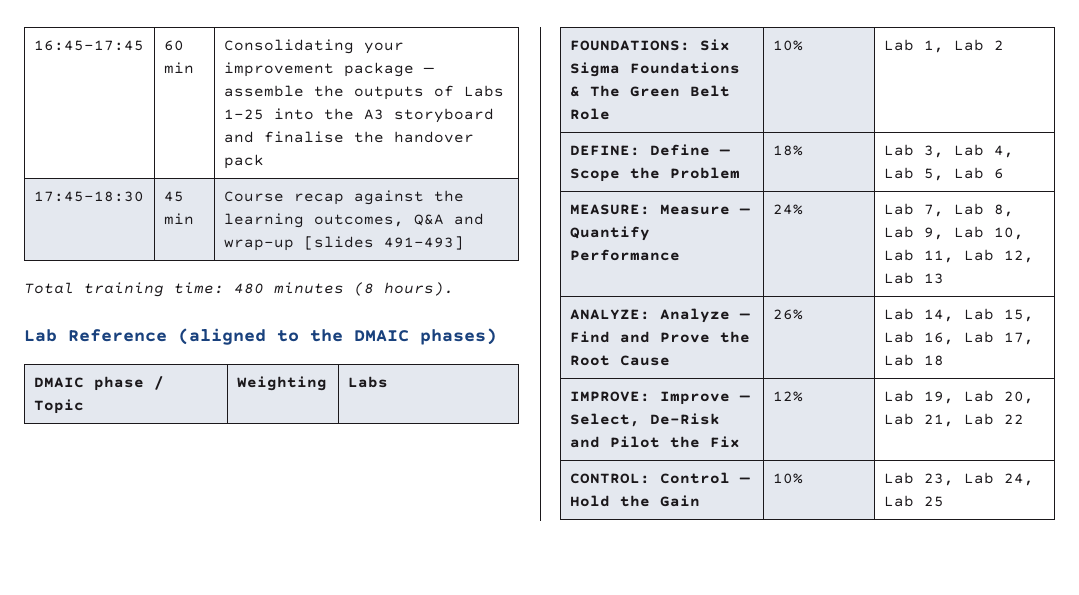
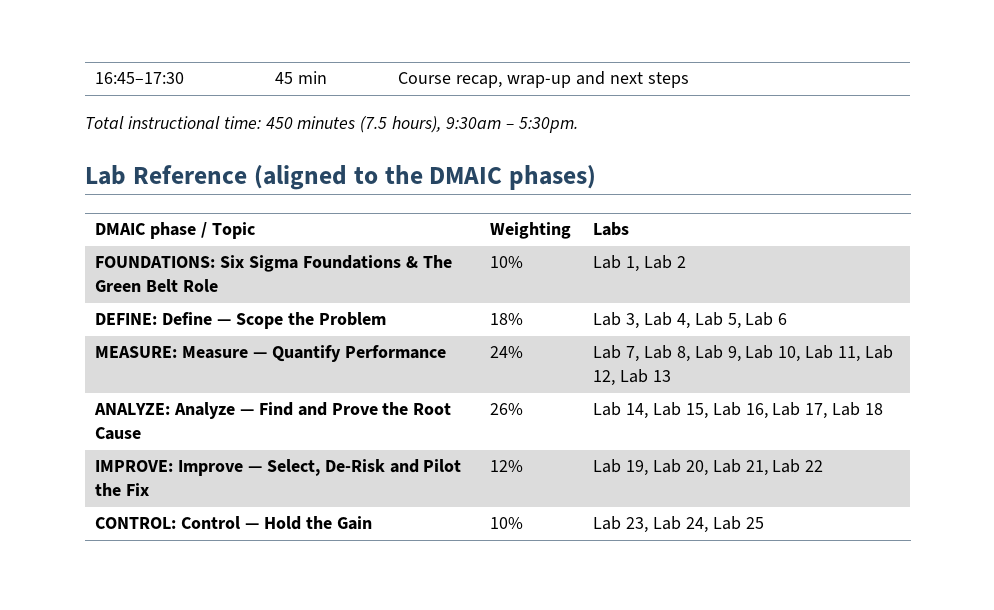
[33,40,144,51] [163,40,184,51] [163,62,194,74] [223,39,404,54] [223,62,434,77] [223,85,504,100] [223,108,494,123] [223,131,474,143] [223,154,264,169] [33,191,144,202] [163,191,184,202] [163,213,194,225] [223,190,464,205] [223,213,484,228] [223,236,464,251] [24,282,454,297] 16:45–17:45 | 60 min | Consolidating your improvement package — assemble the outputs of Labs 1-25 into the A3 storyboard and finalise the handover pack // 17:45–18:30 | 45 min | Course recap against the learning outcomes, Q&A and wrap-up [slides 491–493] // Total training time: 480 minutes (8 hours). -> [95,72,185,84] [275,71,328,84] [398,71,689,88] [85,116,578,133] 16:45–17:30 | 45 min | Course recap, wrap-up and next steps // Total instructional time: 450 minutes (7.5 hours), 9:30am – 5:30pm.

